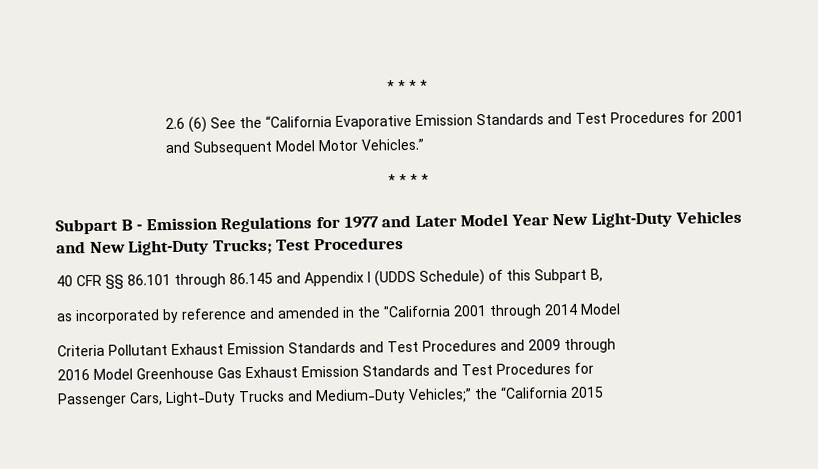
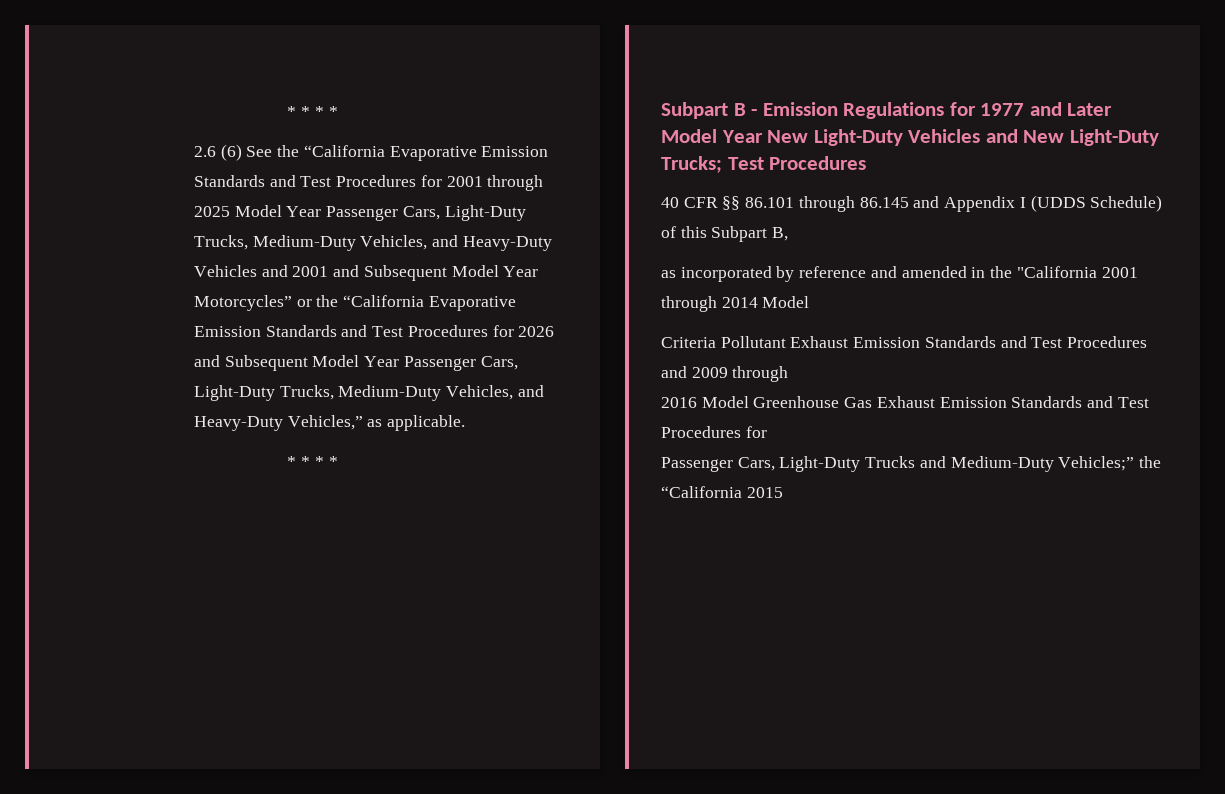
[165,138,425,156] and Subsequent Model Motor Vehicles.” -> [487,175,544,191] [193,205,526,221] [193,235,552,251] [193,265,539,281] [193,295,516,311] [193,325,555,337] [193,355,518,371] [193,385,544,401] [193,415,466,431] through 2025 Model Year Passenger Cars, Light-Duty Trucks, Medium-Duty Vehicles, and Heavy-Duty Vehicles and 2001 and Subsequent Model Year Motorcycles” or the “California Evaporative Emission Standards and Test Procedures for 2026 and Subsequent Model Year Passenger Cars, Light-Duty Trucks, Medium-Duty Vehicles, and Heavy-Duty Vehicles,” as applicable.

